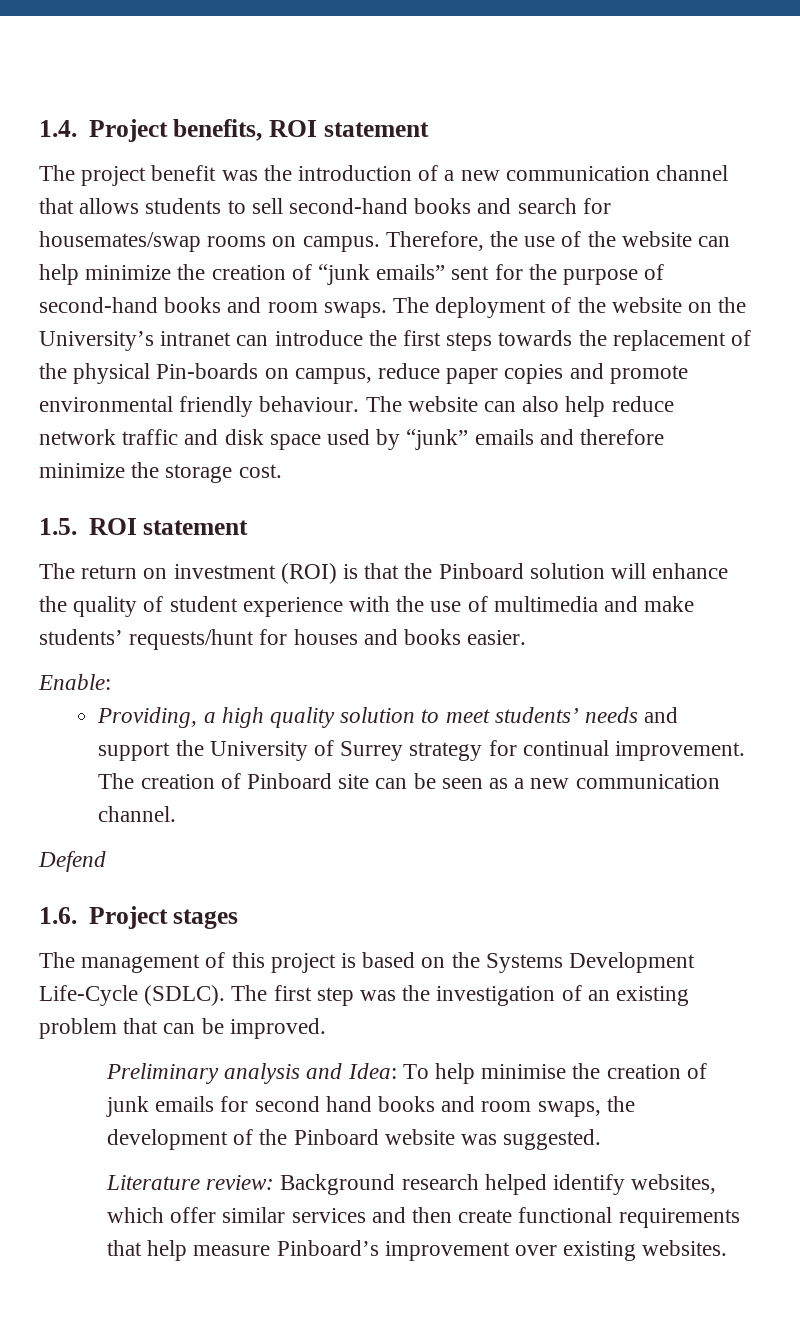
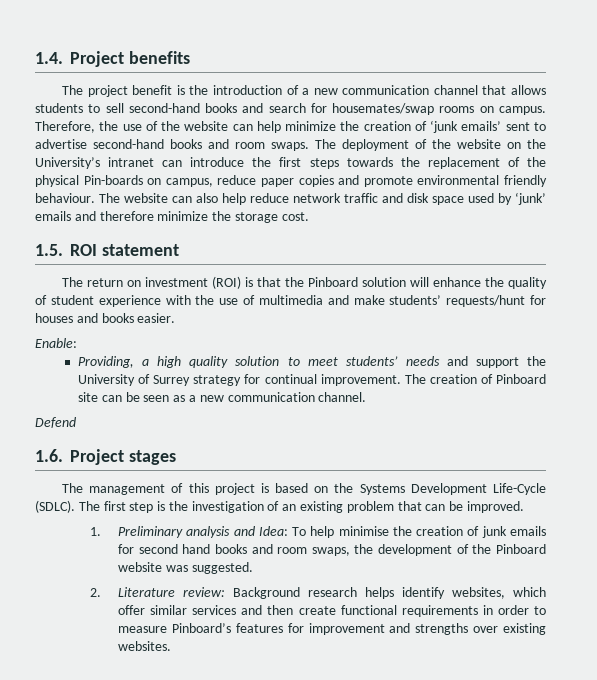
[173,119,430,141] benefits, ROI statement -> [128,51,190,64] benefits
[221,170,258,181] was -> [176,85,185,95] is
[318,264,665,285] “junk emails” sent for the purpose of -> [430,120,546,133] [35,139,87,149] ‘junk emails’ sent to advertise
[406,429,469,450] “junk” -> [515,192,546,205] ‘junk’
[360,990,397,1001] was -> [157,501,166,511] is
(326, 1028) none -> [90,527,102,536] 1.
(602, 1139) none -> [90,588,102,597] 2.
[484,1174,547,1195] helped -> [365,587,395,599] helps
[106,1240,510,1261] that help measure Pinboard’s improvement -> [482,605,546,615] [118,623,469,635] in order to measure Pinboard’s features for improvement and strengths

